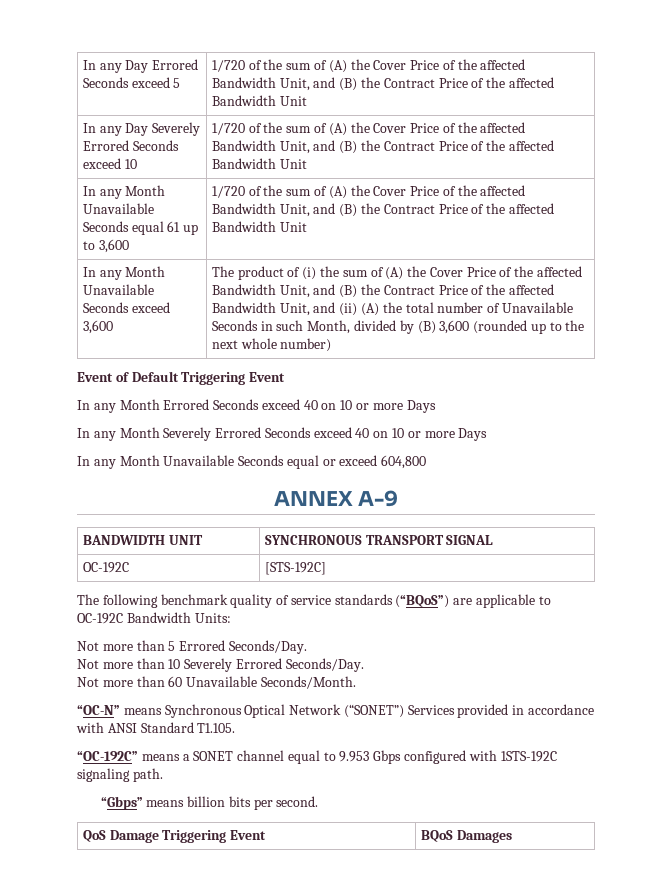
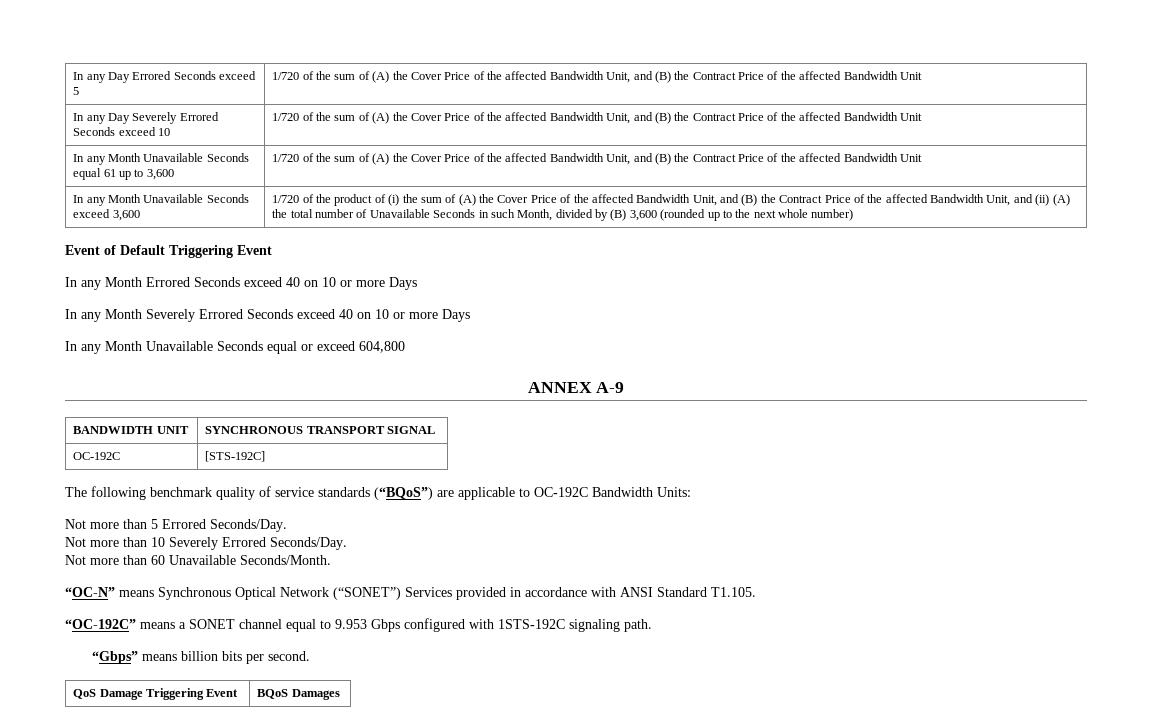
[211,266,234,277] The -> [272,194,332,203] 1/720 of the

